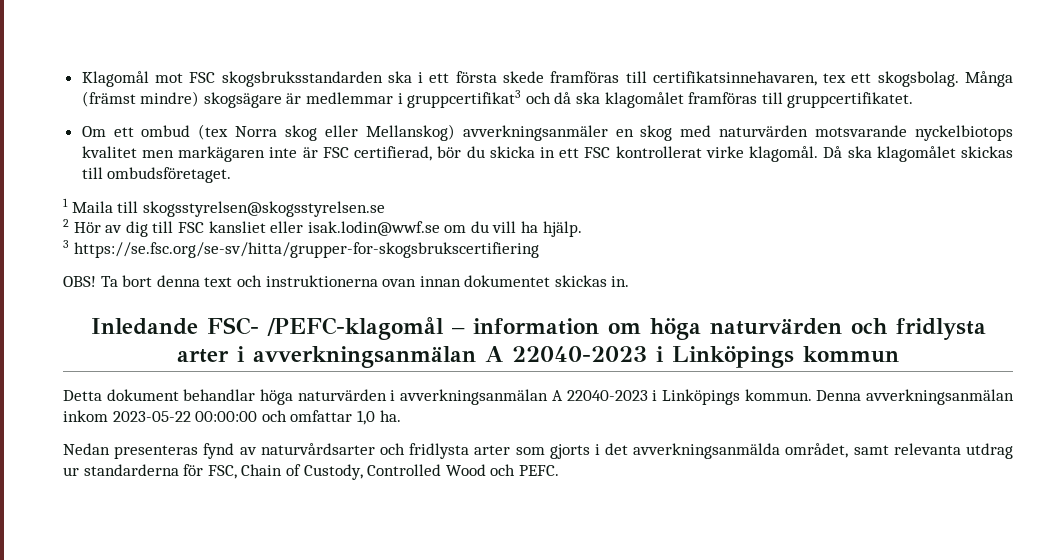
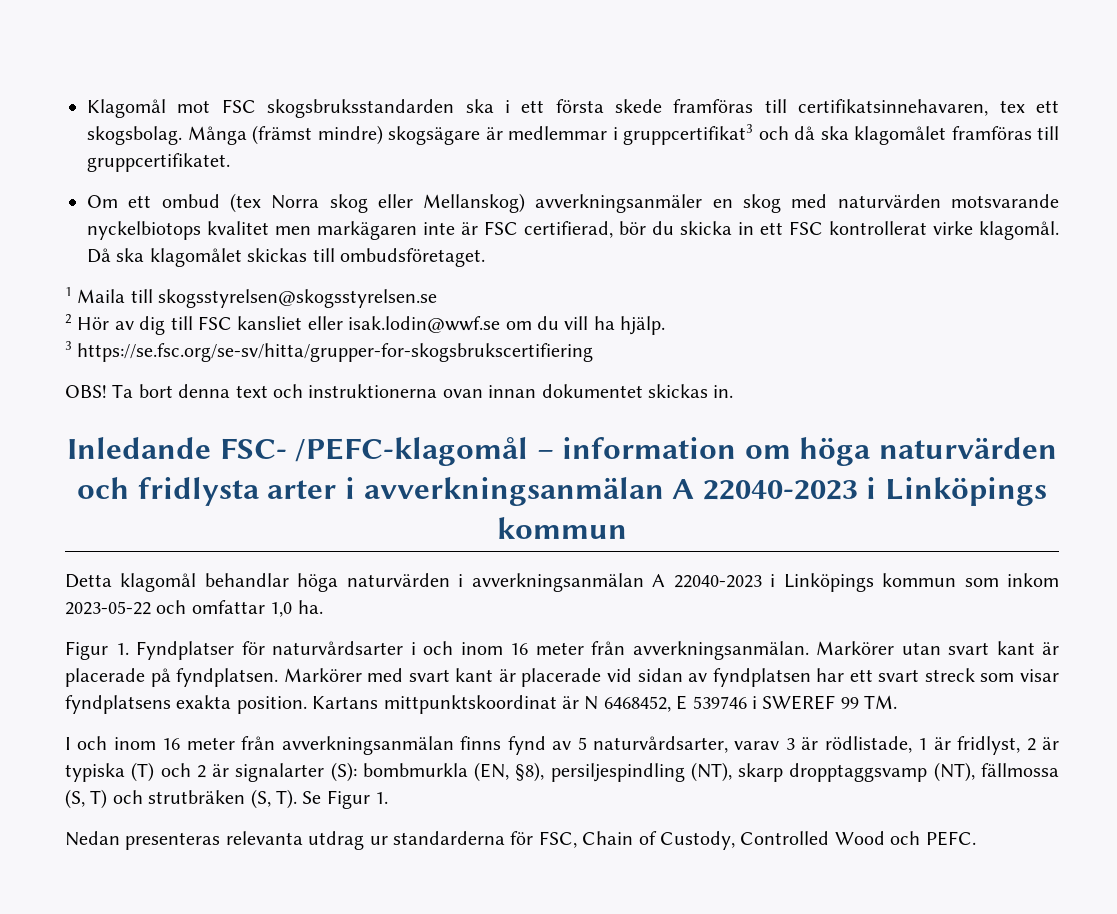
[106,389,179,401] dokument -> [120,573,197,592] klagomål
[744,389,1015,405] kommun. Denna avverkningsanmälan -> [882,573,999,587] kommun som
[195,411,258,422] 00:00:00 -> (151, 608) none
[63,443,889,459] Nedan presenteras fynd av naturvårdsarter och fridlysta arter som gjorts i det avverkningsanmälda området, samt -> [65,641,1059,660] [65,668,1059,687] [65,695,898,714] [65,736,1060,755] [65,762,1059,782] [65,789,389,809] [65,831,221,850] Figur 1. Fyndplatser för naturvårdsarter i och inom 16 meter från avverkningsanmälan. Markörer utan svart kant är placerade på fyndplatsen. Markörer med svart kant är placerade vid sidan av fyndplatsen har ett svart streck som visar fyndplatsens exakta position. Kartans mittpunktskoordinat är N 6468452, E 539746 i SWEREF 99 TM. // I och inom 16 meter från avverkningsanmälan finns fynd av 5 naturvårdsarter, varav 3 är rödlistade, 1 är fridlyst, 2 är typiska (T) och 2 är signalarter (S): bombmurkla (EN, §8), persiljespindling (NT), skarp dropptaggsvamp (NT), fällmossa (S, T) och strutbräken (S, T). Se Figur 1. // Nedan presenteras

